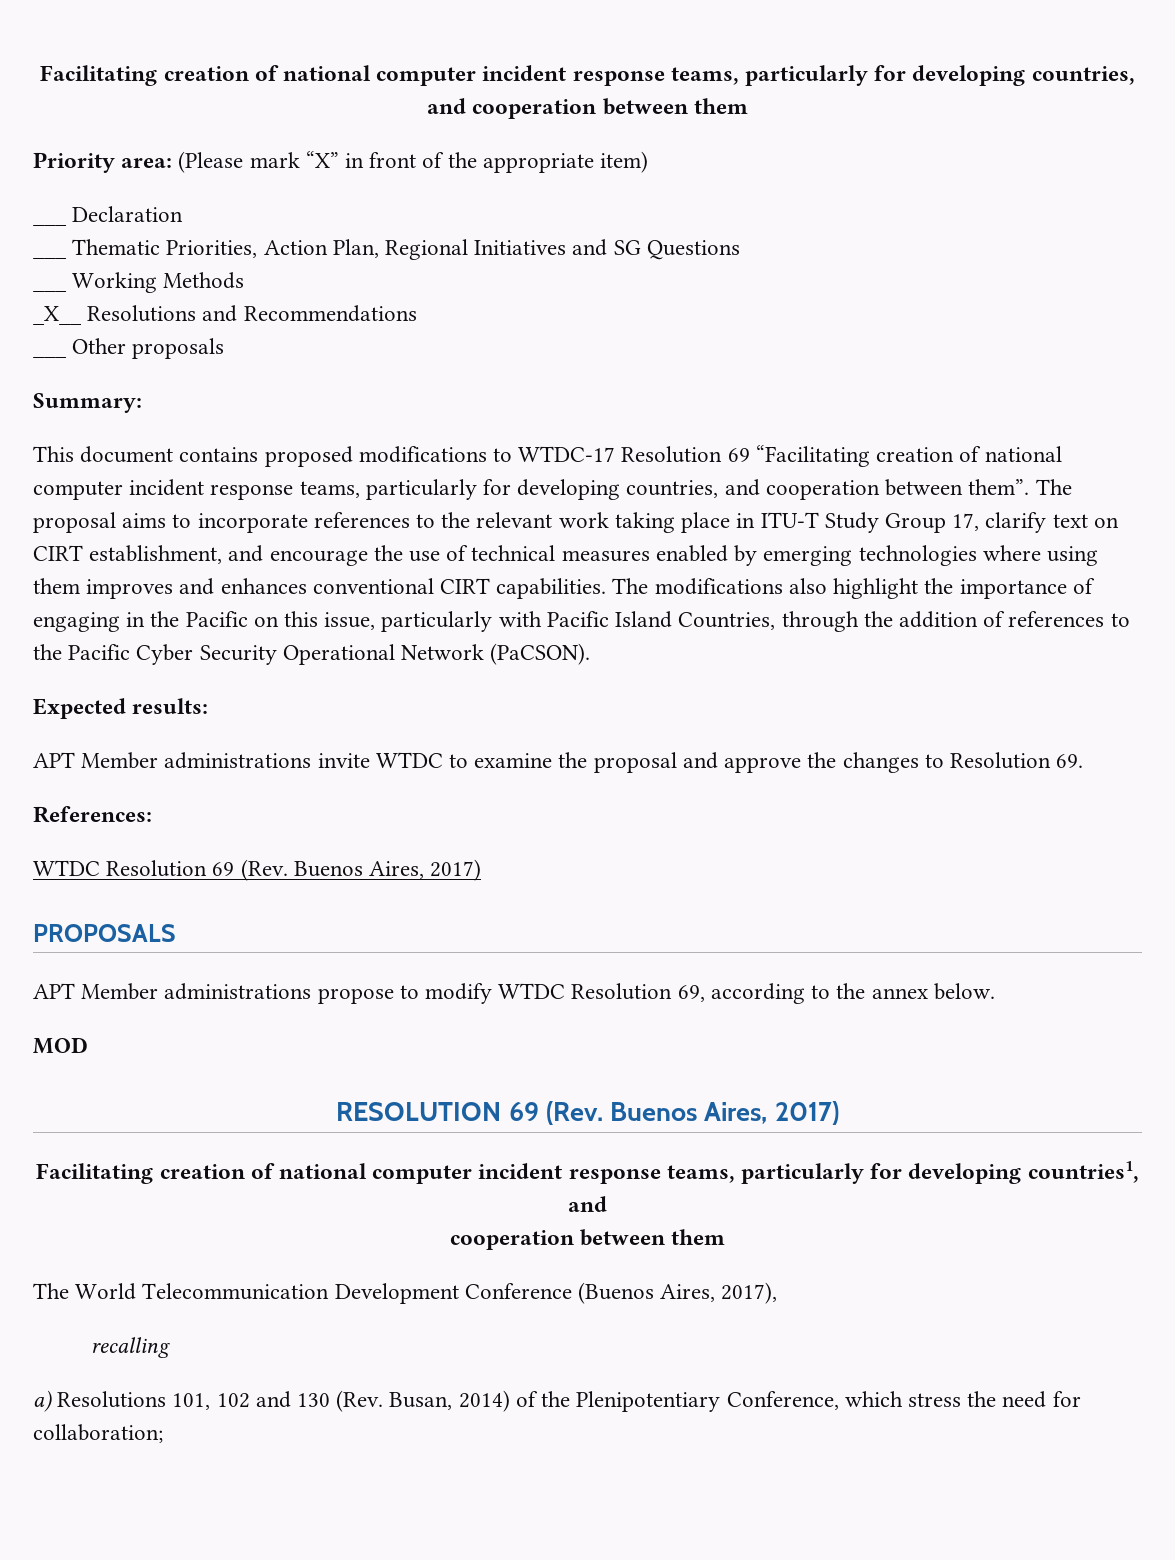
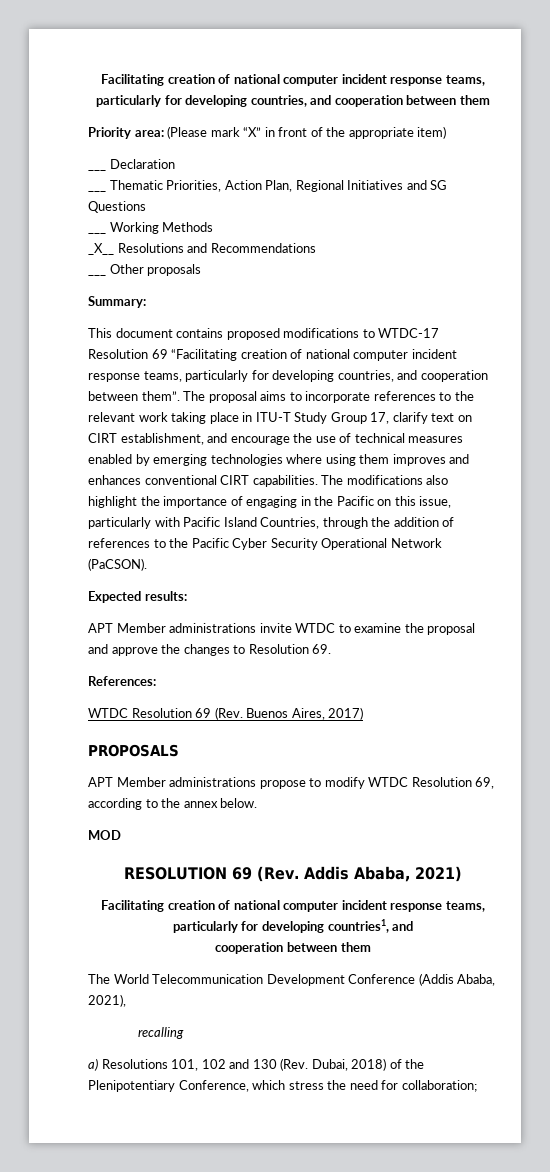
[610,1101,839,1125] Buenos Aires, 2017) -> [303,866,462,882] Addis Ababa, 2021)
[578,1282,778,1304] (Buenos Aires, 2017), -> [418,973,496,986] [88,994,126,1007] (Addis Ababa, 2021),
[389,1390,510,1412] Busan, 2014) -> [311,1058,387,1071] Dubai, 2018)

